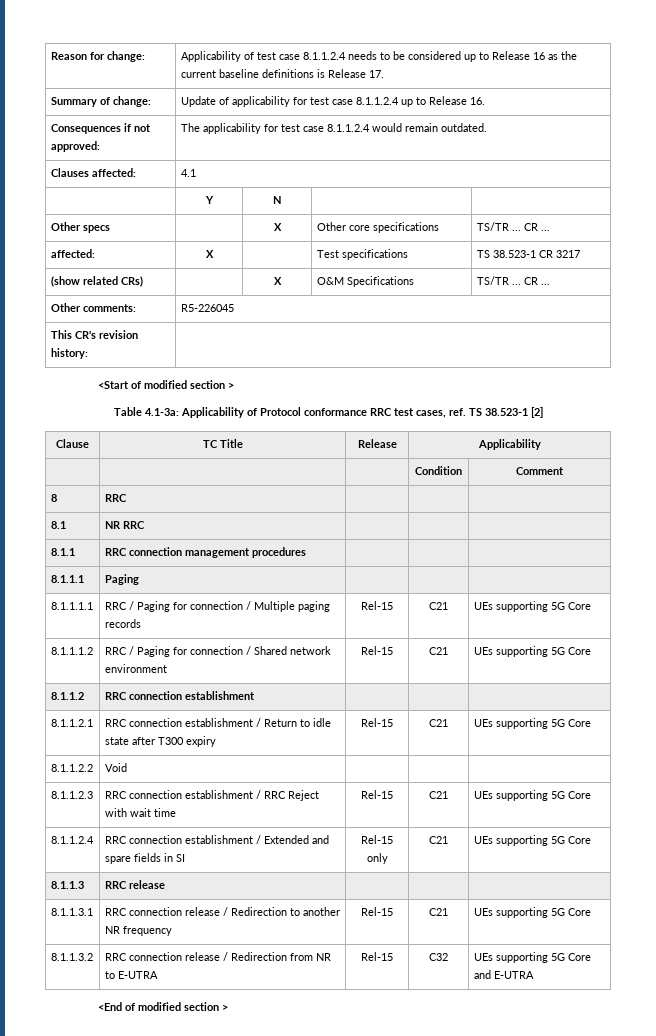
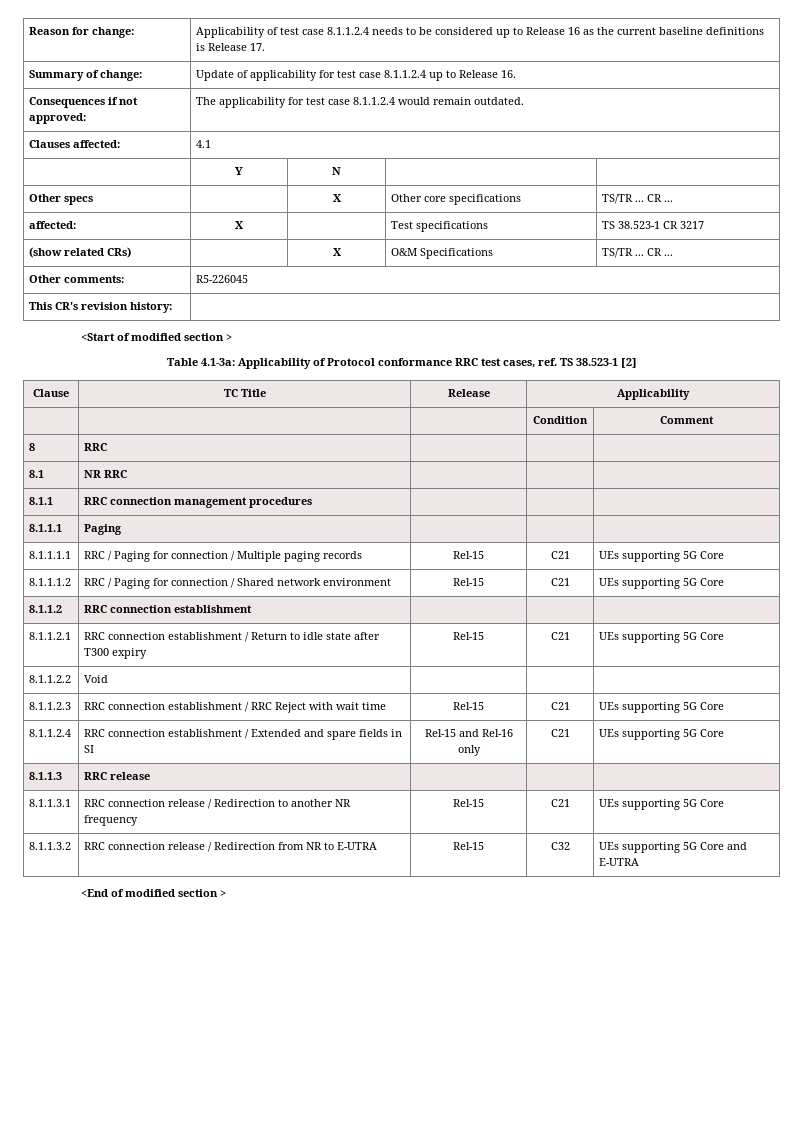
(393, 839) none -> [458,729,513,737] and Rel-16

